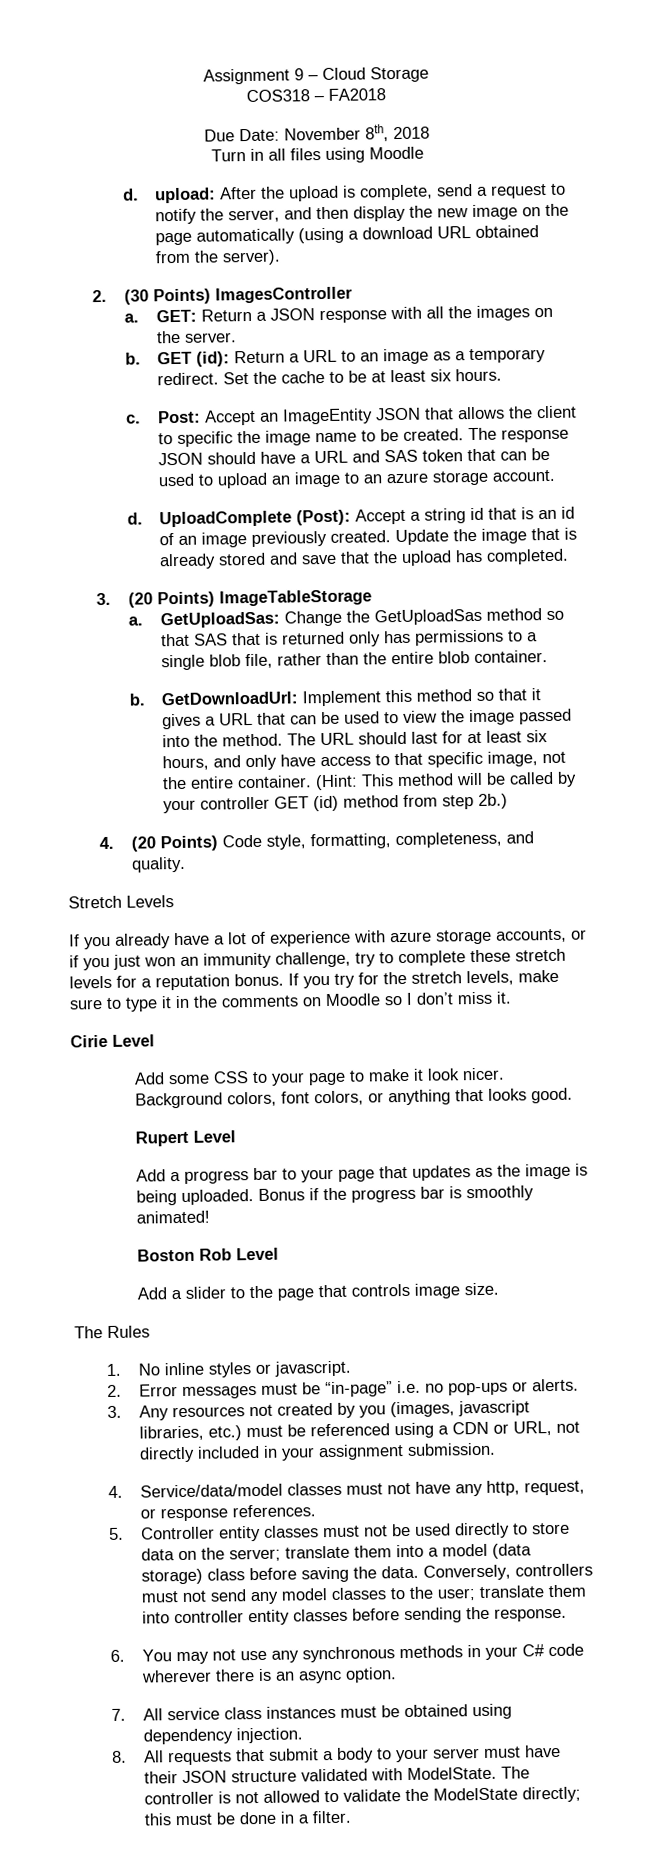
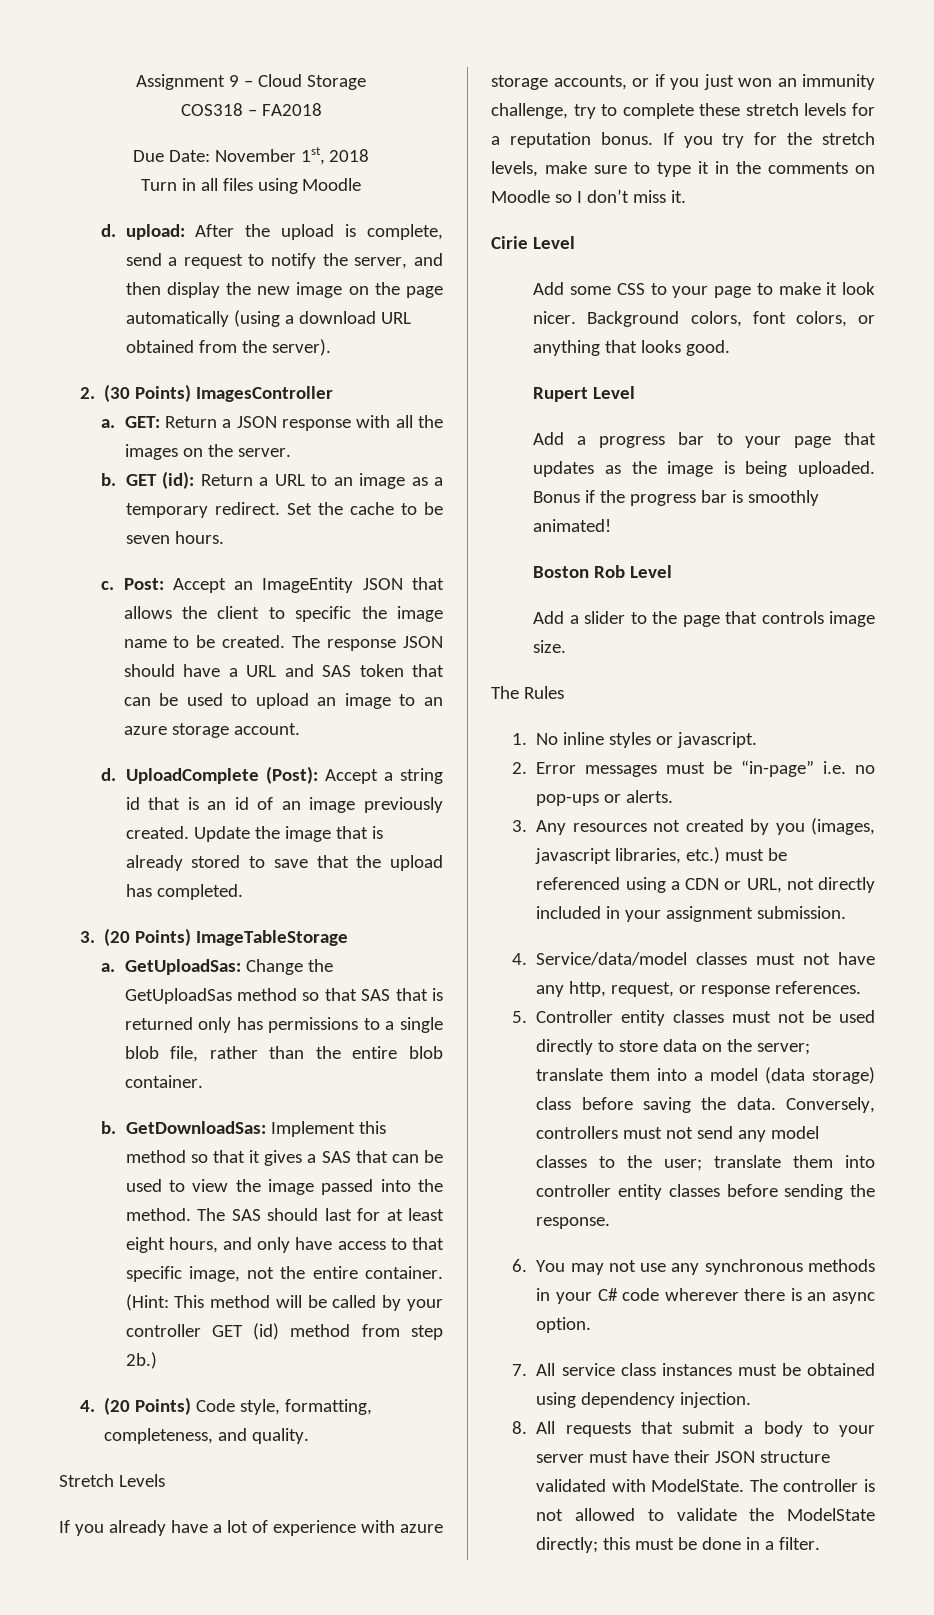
[365,124,389,142] 8th, -> [300,147,325,165] 1st,
[371,369,453,383] at least six -> [125,535,170,544] seven
[269,552,299,565] and -> [249,856,266,868] to
[161,691,299,706] GetDownloadUrl: -> [125,1121,266,1134] GetDownloadSas:
[219,712,254,726] URL -> [321,1151,351,1163] SAS
[320,732,355,746] URL -> [231,1209,261,1221] SAS
[526,730,549,743] six -> [125,1237,165,1253] eight

